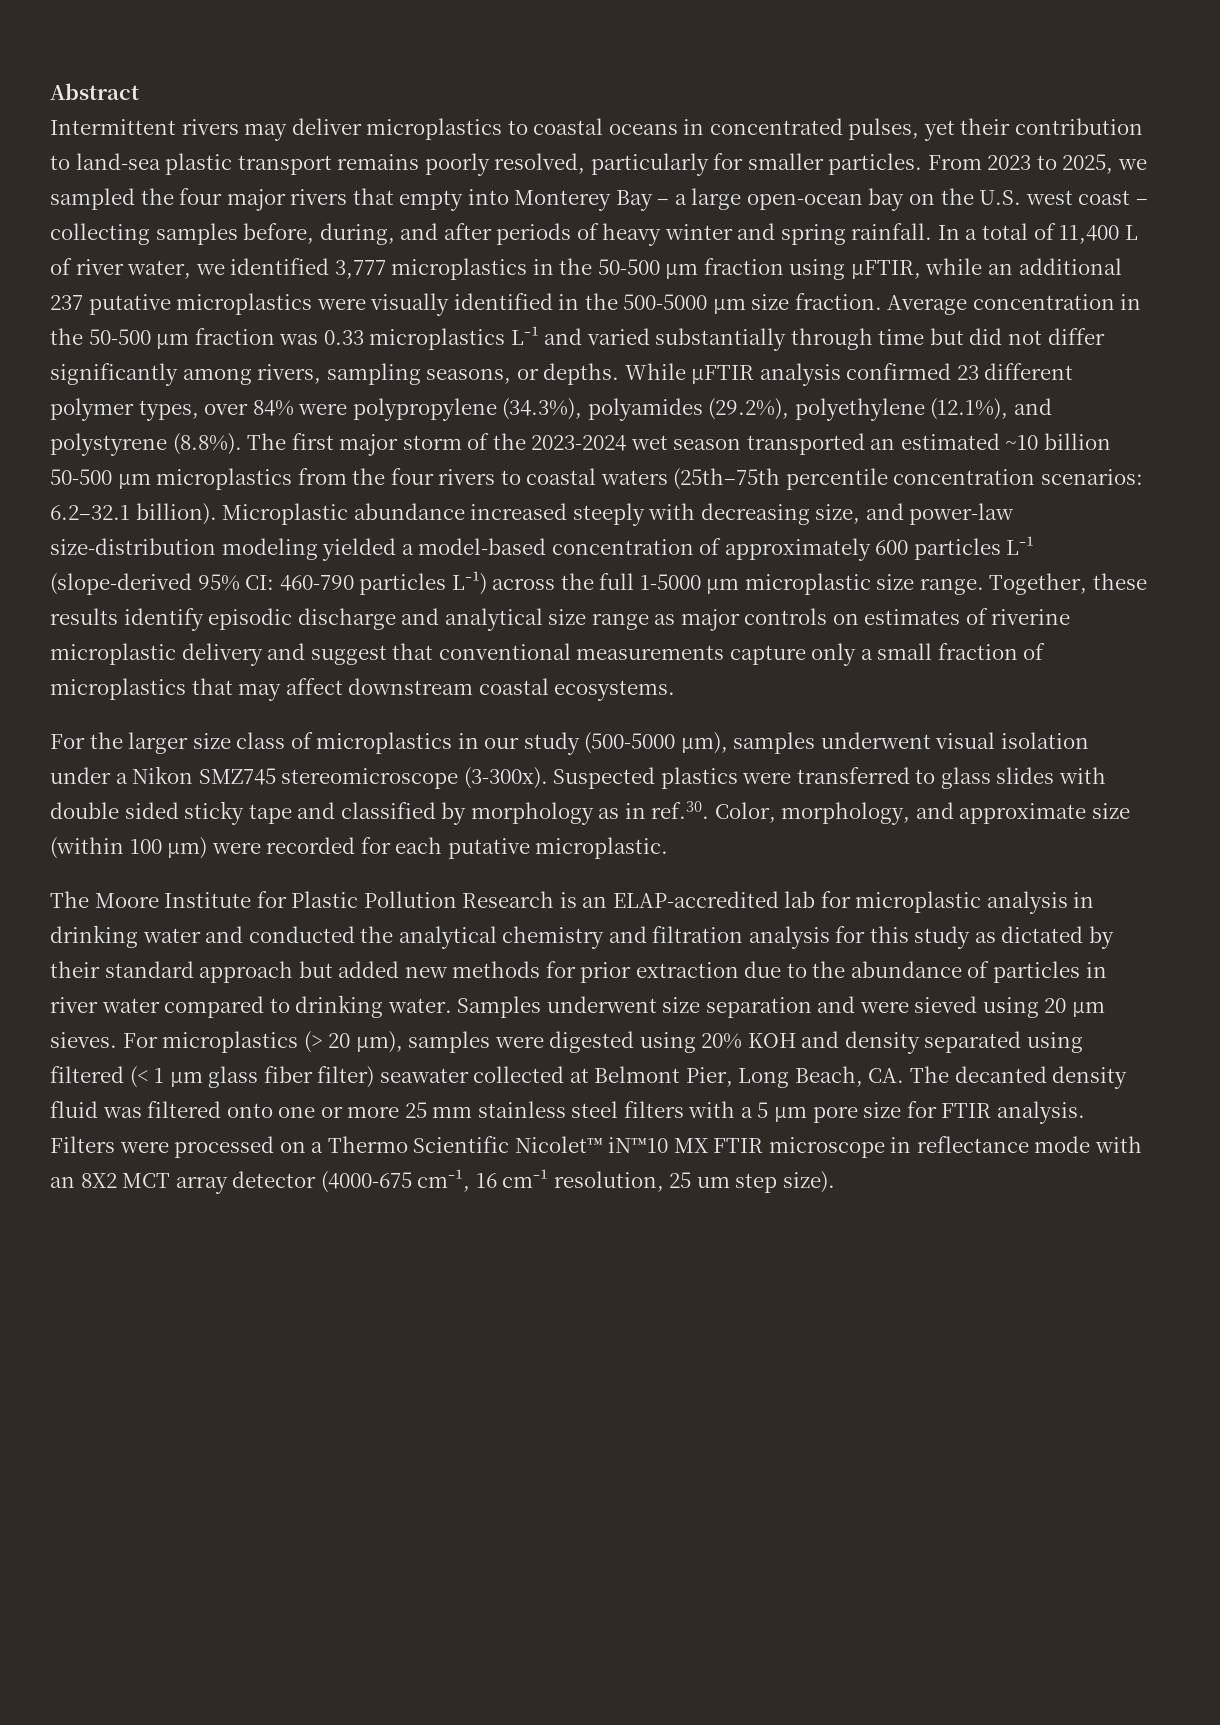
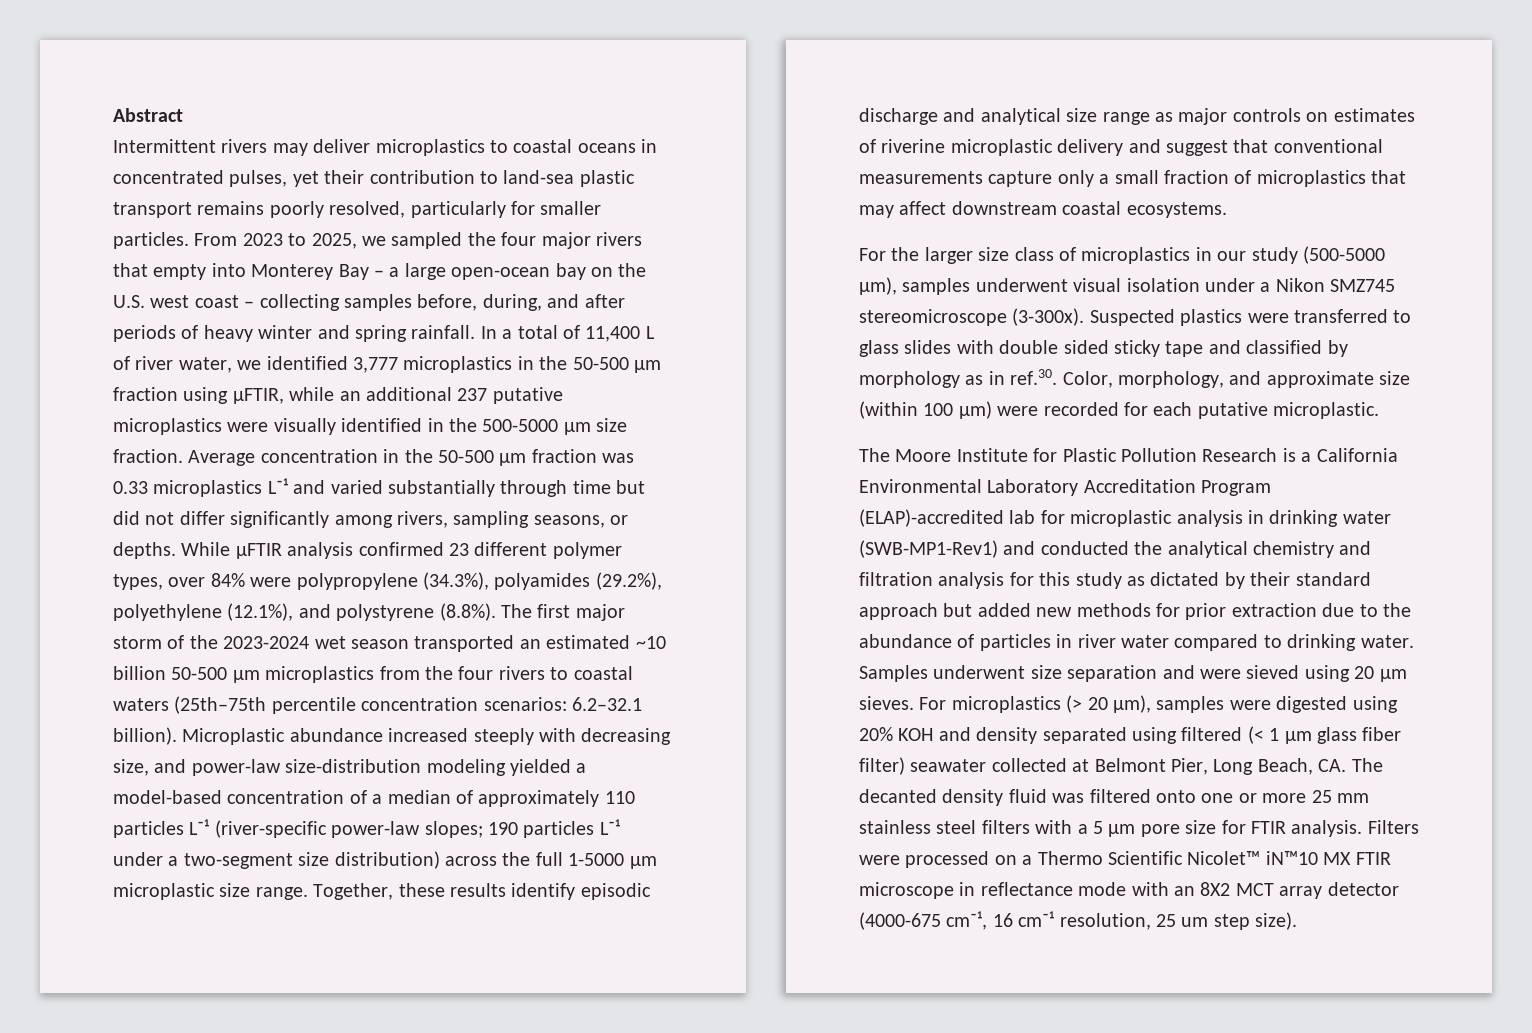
[724,536,1035,561] [50,571,487,595] approximately 600 particles L⁻¹ (slope-derived 95% CI: 460-790 particles L⁻¹) -> [372,790,635,807] [113,819,620,838] [113,851,440,869] a median of approximately 110 particles L⁻¹ (river-specific power-law slopes; 190 particles L⁻¹ under a two-segment size distribution)
[582,891,779,908] an ELAP-accredited -> [1301,448,1398,462] [859,479,1272,496] [859,509,1004,527] a California Environmental Laboratory Accreditation Program (ELAP)-accredited
(201, 935) none -> [859,540,998,558] (SWB-MP1-Rev1)

